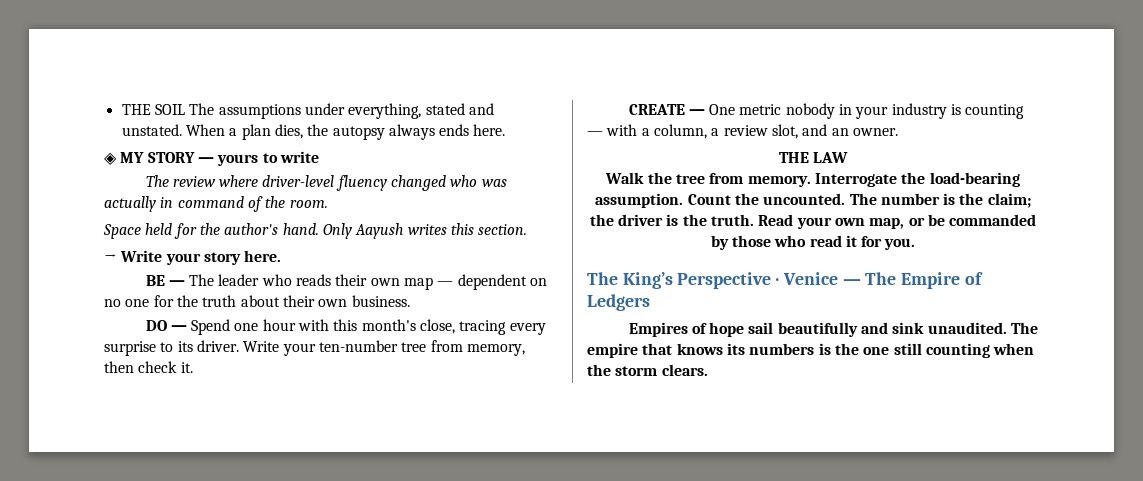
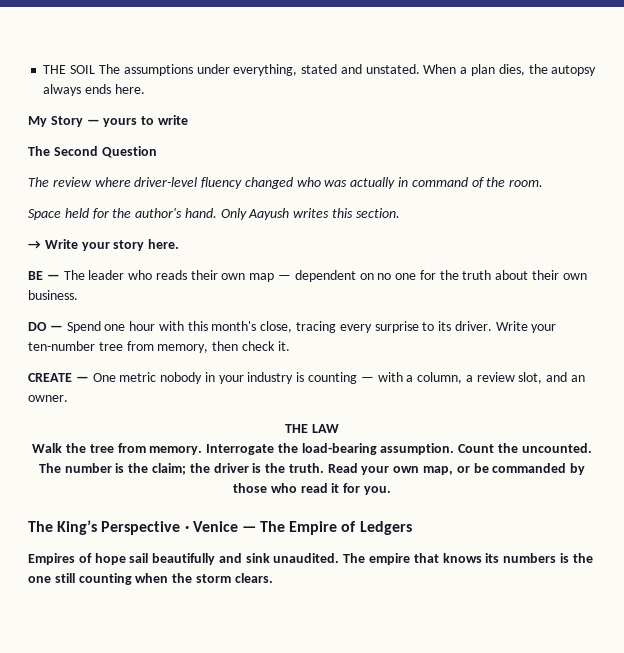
[104,152,195,165] ◈ MY STORY -> [28,116,83,127] My Story
(319, 157) none -> [28,146,157,158] // The Second Question

